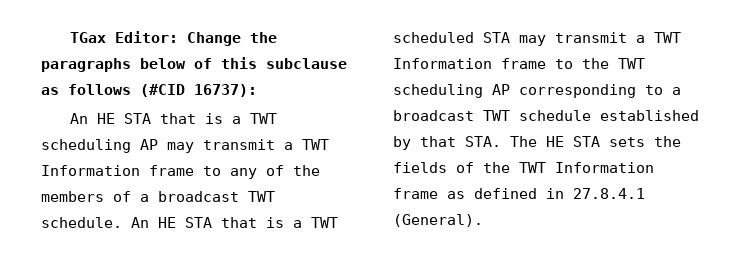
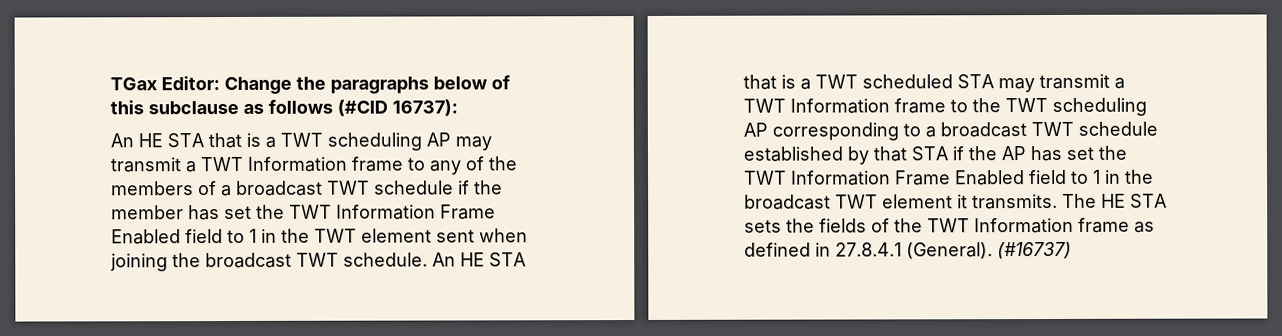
(275, 196) none -> [374,180,503,195] [111,204,496,221] [111,228,528,245] [110,252,339,272] schedule if the member has set the TWT Information Frame Enabled field to 1 in the TWT element sent when joining the broadcast TWT
[465,136,501,147] STA. -> [911,145,1127,162] [744,169,1154,186] [744,193,1058,210] STA if the AP has set the TWT Information Frame Enabled field to 1 in the broadcast TWT element it transmits.
(483, 220) none -> [997,241,1072,260] (#16737)

